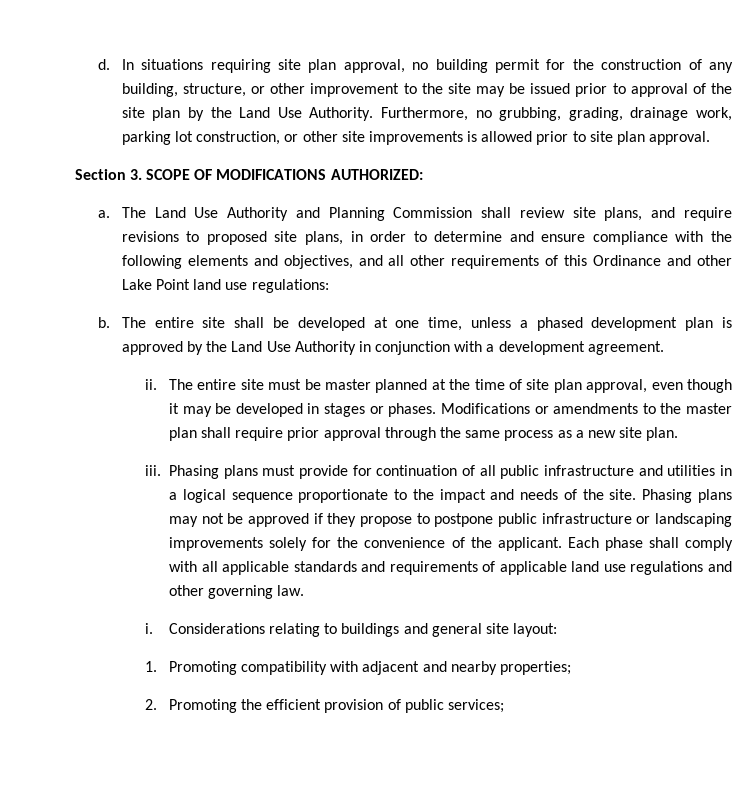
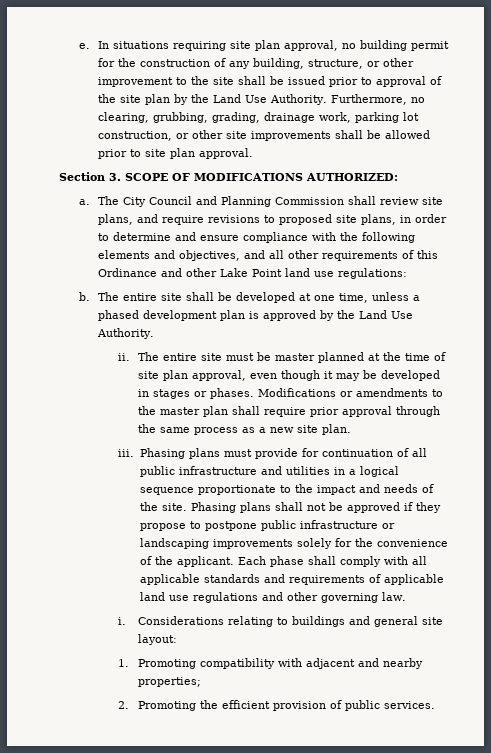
[98,59,111,70] d. -> [78,43,90,49] e.
[475,86,505,97] may -> [238,76,267,85] shall
(492, 114) none -> [98,112,150,123] clearing,
[467,131,478,142] is -> [335,130,382,139] shall be
[154,207,289,221] Land Use Authority -> [123,196,193,207] City Council
[294,341,664,355] Authority in conjunction with a development agreement. -> [97,328,155,339] Authority.
[169,516,199,527] may -> [274,502,303,511] shall
[448,699,505,713] services; -> [383,701,435,709] services.

